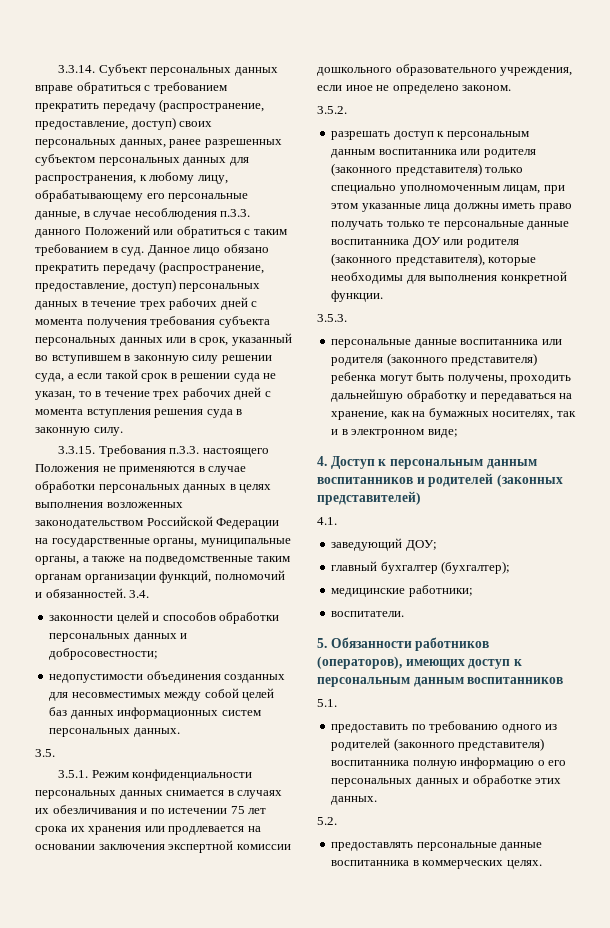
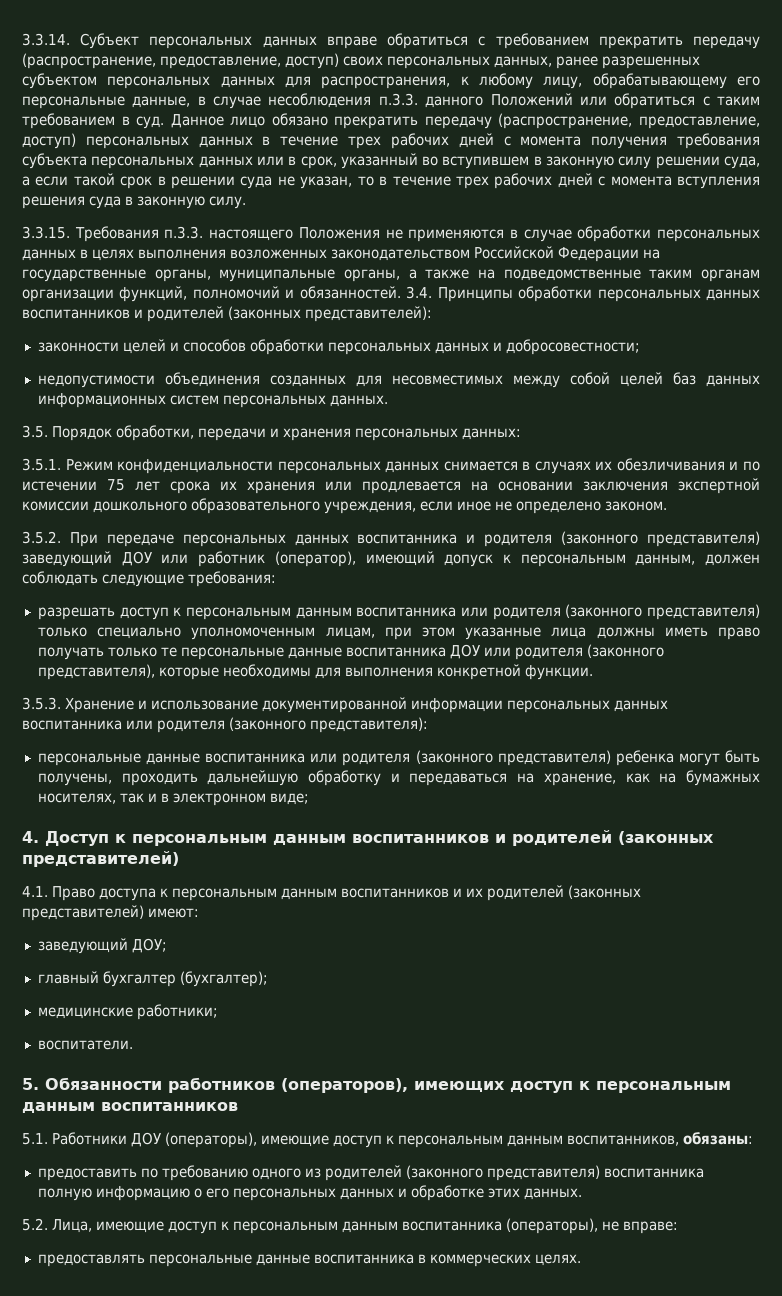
(150, 594) none -> [437,286,761,302] [22,306,432,322] Принципы обработки персональных данных воспитанников и родителей (законных представителей):
(55, 753) none -> [52,425,521,441] Порядок обработки, передачи и хранения персональных данных:
(347, 110) none -> [69,531,761,547] [22,551,760,567] [22,571,276,587] При передаче персональных данных воспитанника и родителя (законного представителя) заведующий ДОУ или работник (оператор), имеющий допуск к персональным данным, должен соблюдать следующие требования:
(347, 318) none -> [65,697,668,713] [22,717,428,733] Хранение и использование документированной информации персональных данных воспитанника или родителя (законного представителя):
(337, 521) none -> [52,885,641,901] [22,905,199,921] Право доступа к персональным данным воспитанников и их родителей (законных представителей) имеют:
(337, 703) none -> [52,1132,753,1148] Работники ДОУ (операторы), имеющие доступ к персональным данным воспитанников, обязаны:
(337, 821) none -> [52,1218,678,1234] Лица, имеющие доступ к персональным данным воспитанника (операторы), не вправе:

